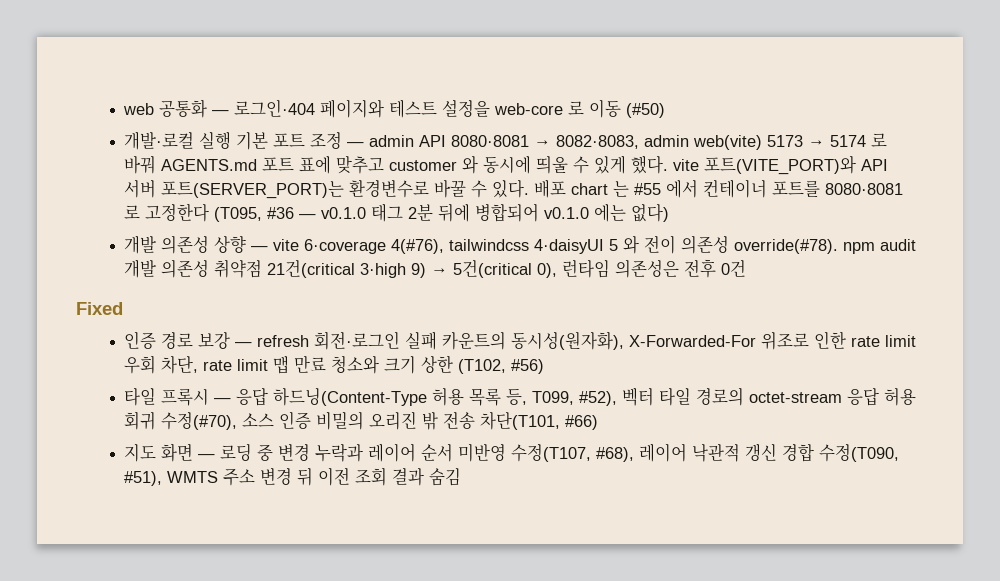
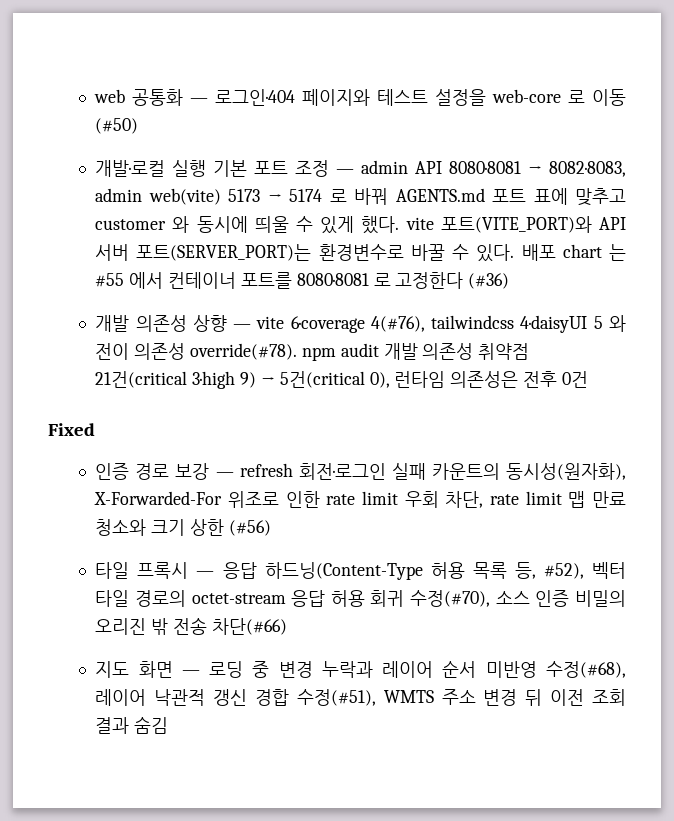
[214,203,670,222] (T095, #36 — v0.1.0 태그 2분 뒤에 병합되어 v0.1.0 에는 없다) -> [468,273,510,289] (#36)
[458,359,545,374] (T102, #56) -> [228,520,271,536] (#56)
[532,391,575,405] T099, -> (536, 570) none
[480,411,599,430] 차단(T101, #66) -> [211,618,287,635] 차단(#66)
[511,444,635,462] 수정(T107, #68), -> [546,661,626,678] 수정(#68),
[819,444,900,462] [124,471,163,486] 수정(T090, #51), -> [296,689,376,706] 수정(#51),

